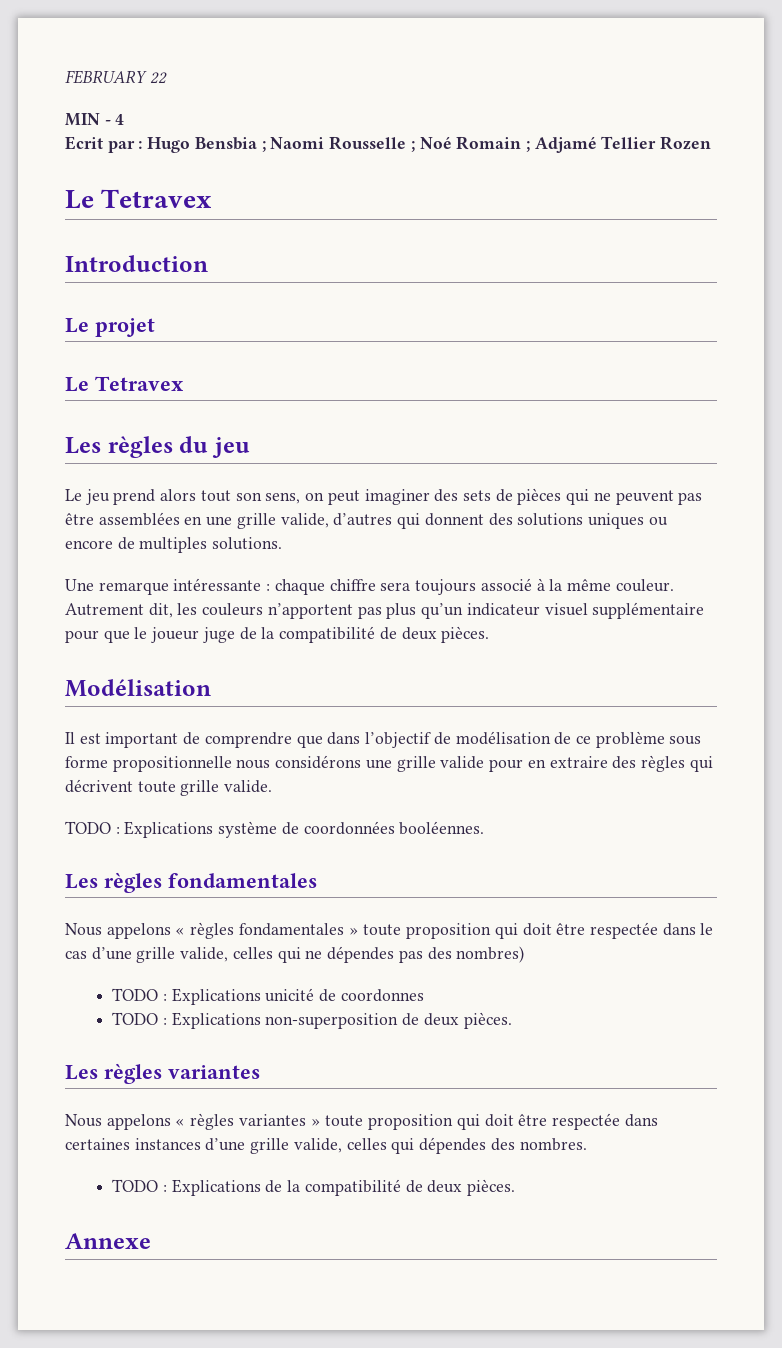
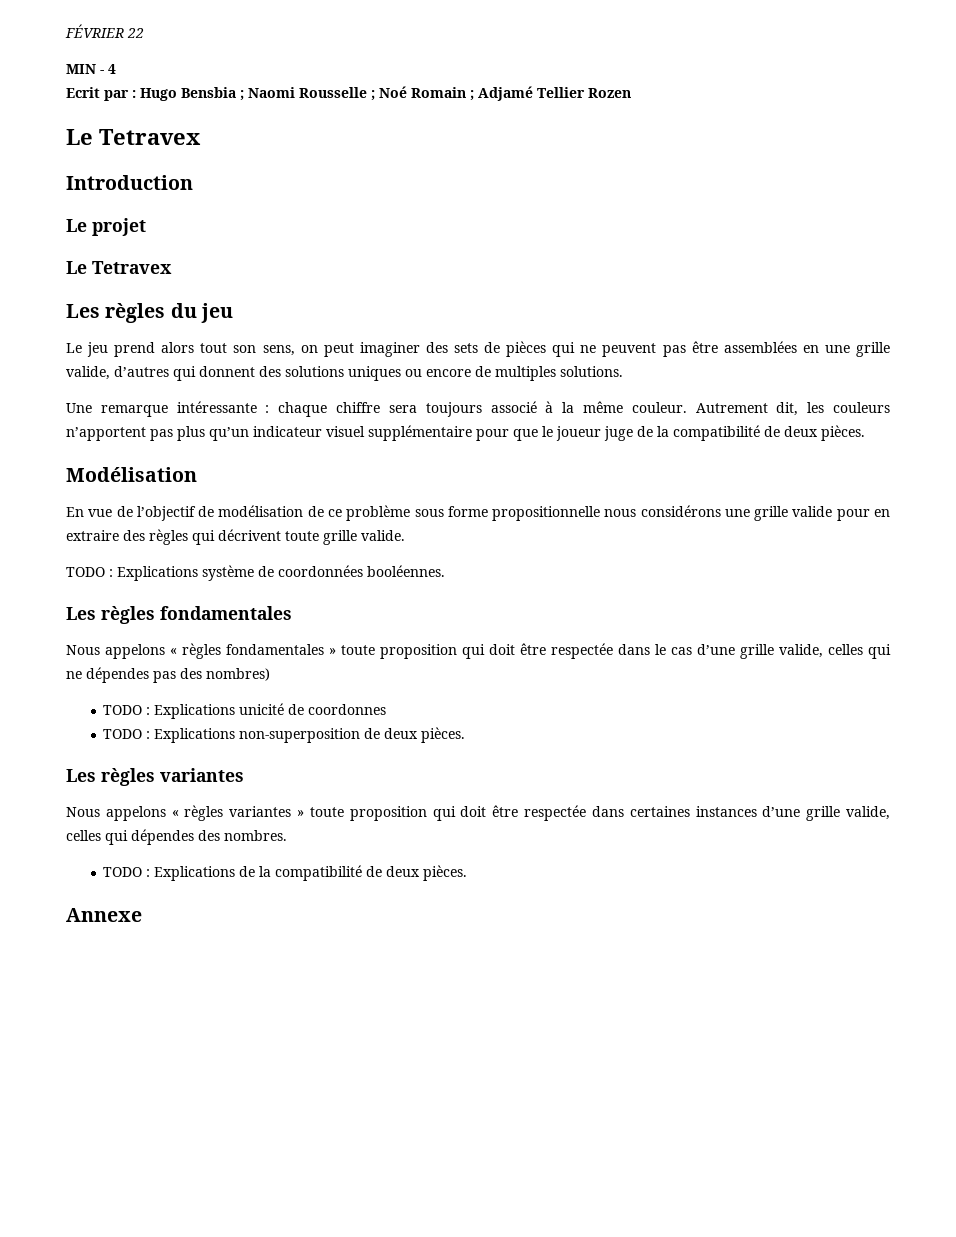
[65,70,147,84] FEBRUARY -> [65,24,124,38] FÉVRIER
[65,732,361,748] Il est important de comprendre que dans -> [66,506,133,517] En vue de

